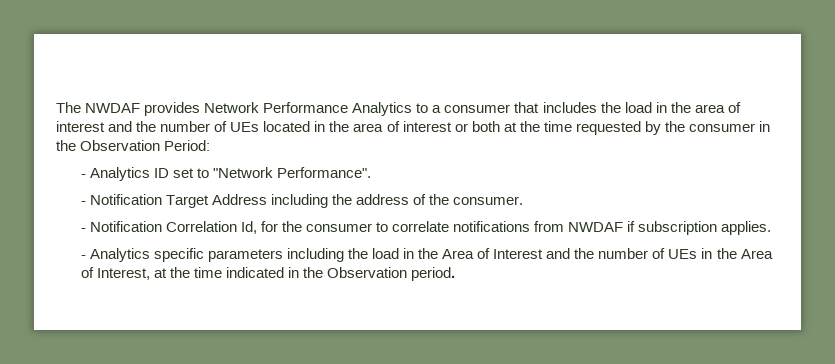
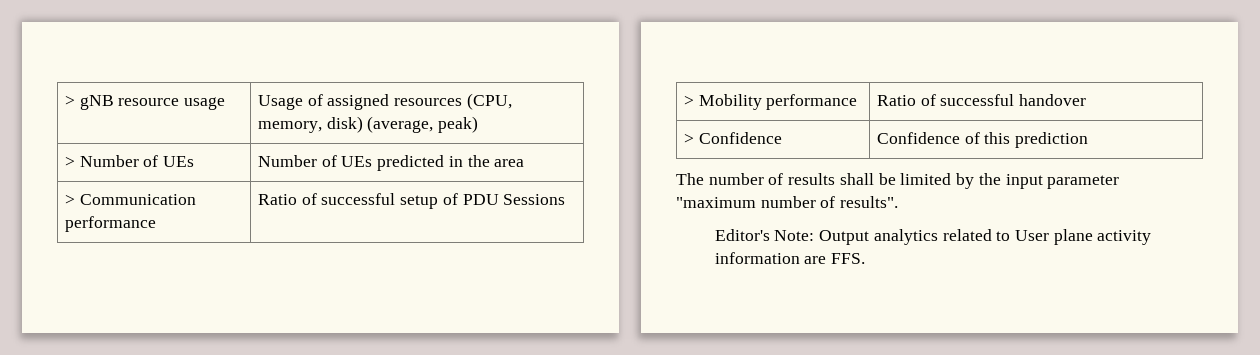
[56,102,741,116] [56,121,771,135] [56,140,211,151] [80,167,371,181] [80,194,524,208] [80,221,772,235] [80,248,773,262] [80,267,456,281] The NWDAF provides Network Performance Analytics to a consumer that includes the load in the area of interest and the number of UEs located in the area of interest or both at the time requested by the consumer in the Observation Period: // - Analytics ID set to "Network Performance". // - Notification Target Address including the address of the consumer. // - Notification Correlation Id, for the consumer to correlate notifications from NWDAF if subscription applies. // - Analytics specific parameters including the load in the Area of Interest and the number of UEs in the Area of Interest, at the time indicated in the Observation period. -> [64,95,226,110] [257,93,512,110] [257,116,479,133] [64,155,195,167] [257,155,525,171] [64,194,196,205] [64,216,156,232] [257,193,566,209] [683,94,858,110] [876,94,1087,106] [683,132,782,144] [876,132,1089,148] [676,173,1120,189] [676,196,899,208] [714,229,1152,245] [714,252,866,264] > gNB resource usage | Usage of assigned resources (CPU, memory, disk) (average, peak) // > Number of UEs | Number of UEs predicted in the area // > Communication performance | Ratio of successful setup of PDU Sessions // > Mobility performance | Ratio of successful handover // > Confidence | Confidence of this prediction // The number of results shall be limited by the input parameter "maximum number of results". // Editor's Note: Output analytics related to User plane activity information are FFS.

